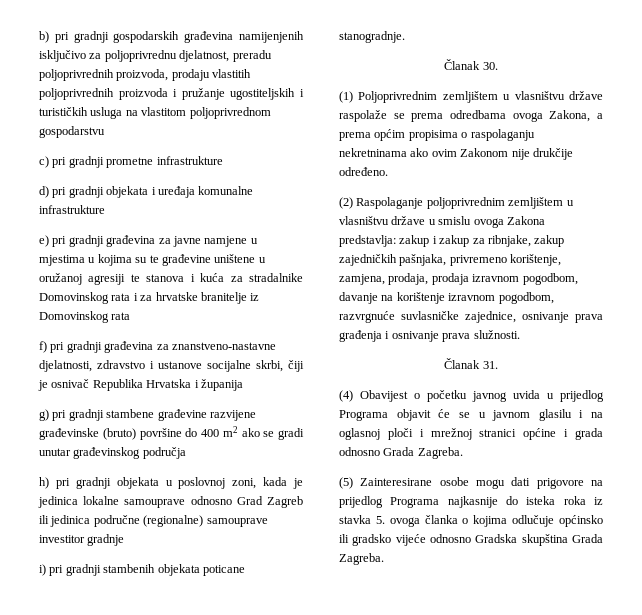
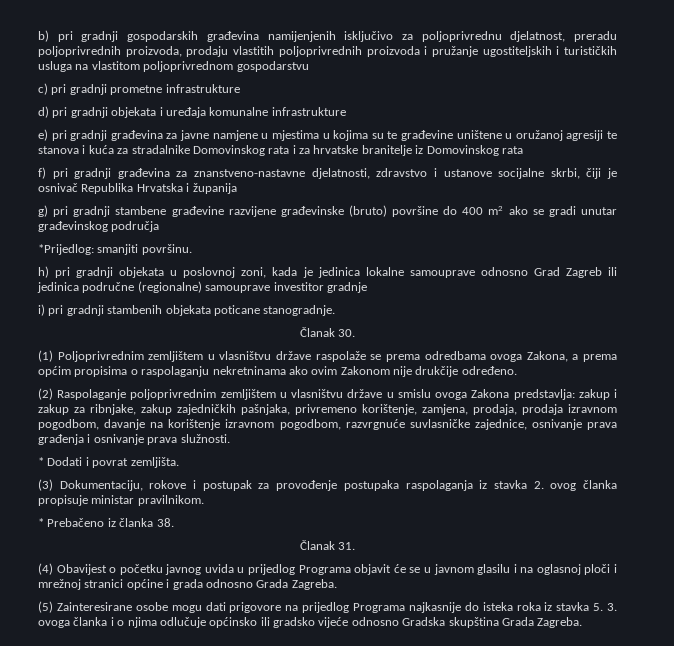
(186, 453) none -> [38,244,192,255] // *Prijedlog: smanjiti površinu.
(520, 334) none -> [38,457,179,468] [38,479,617,491] [38,495,204,506] [38,518,174,527] // * Dodati i povrat zemljišta. // (3) Dokumentaciju, rokove i postupak za provođenje postupaka raspolaganja iz stavka 2. ovog članka propisuje ministar pravilnikom. // * Prebačeno iz članka 38.
(385, 520) none -> [607,603,617,611] 3.
[462,515,508,527] o kojima -> [110,617,157,628] i o njima

